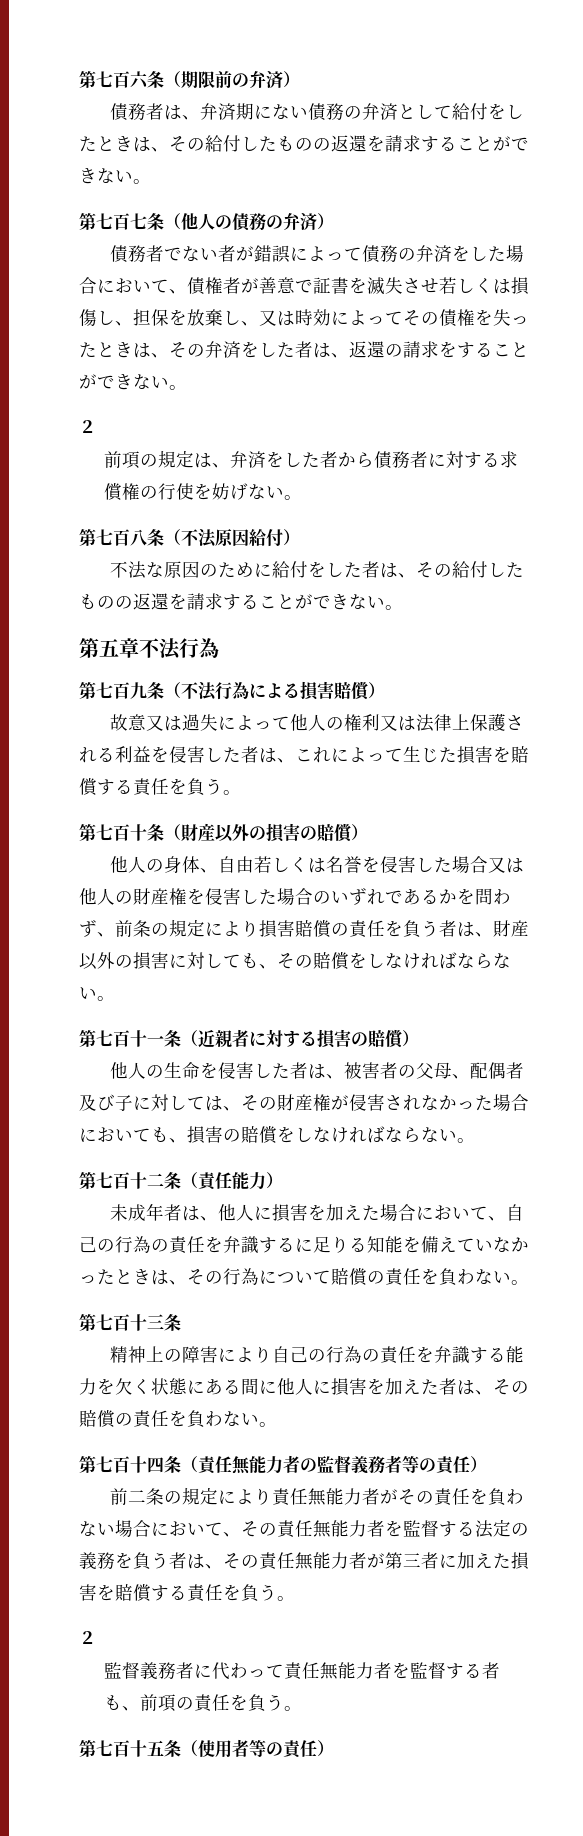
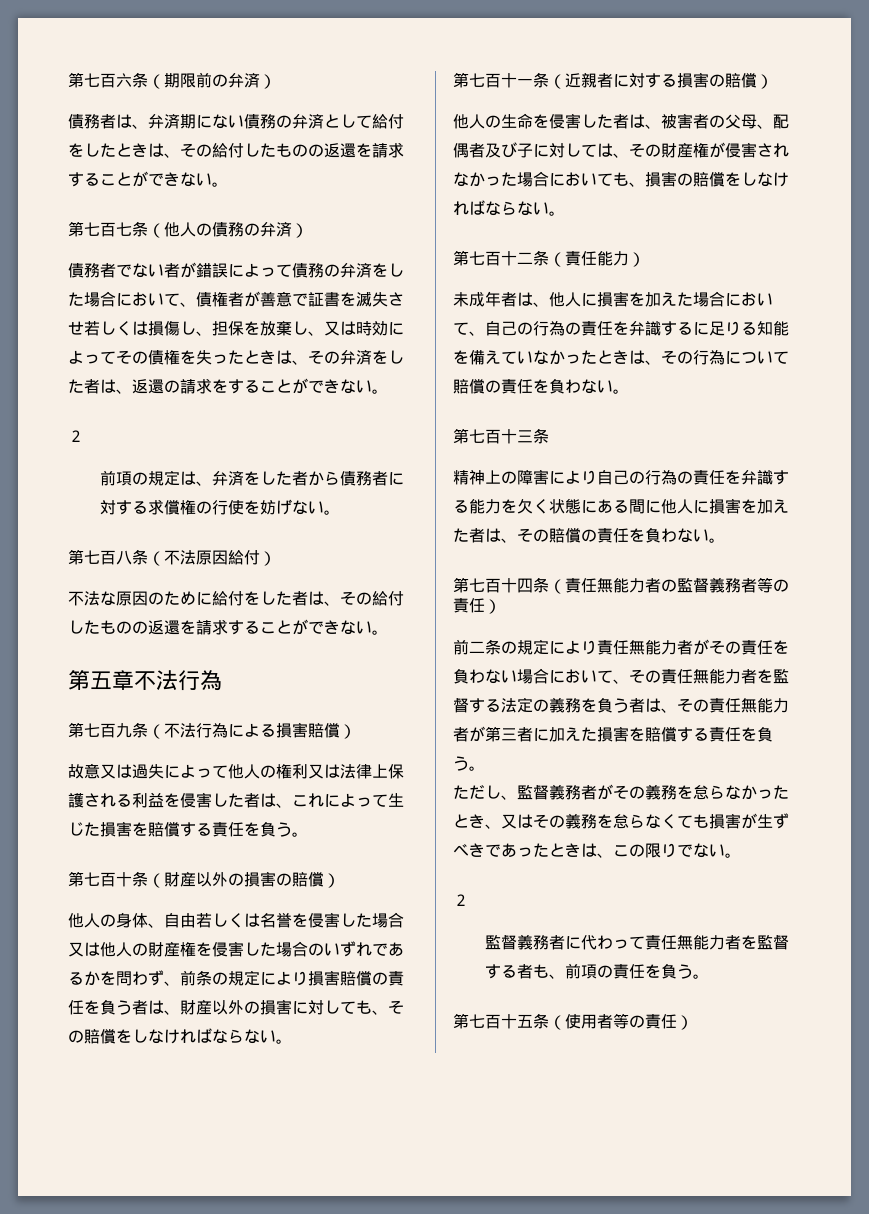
(295, 1598) none -> [453,784,789,800] [453,813,789,829] [453,843,741,858] // ただし、監督義務者がその義務を怠らなかったとき、又はその義務を怠らなくても損害が生ずべきであったときは、この限りでない。

